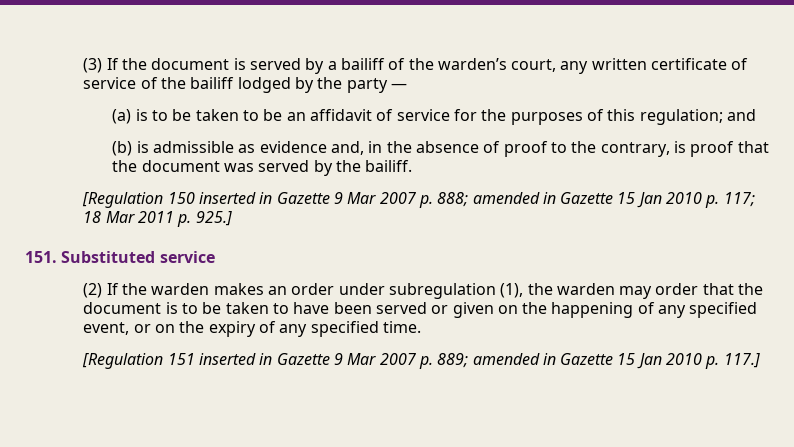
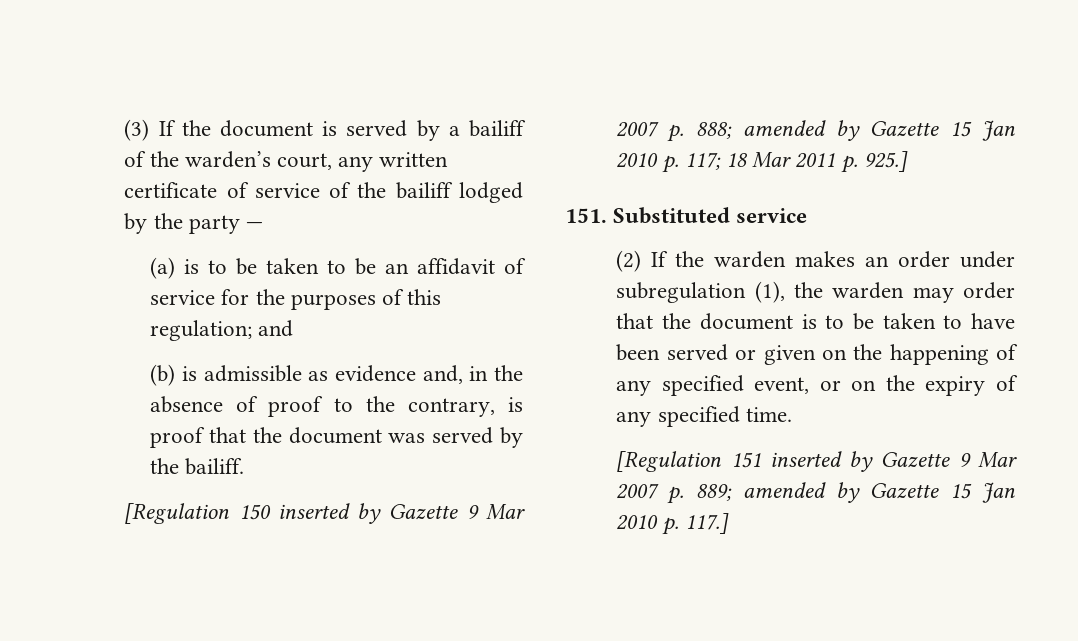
[259,192,273,204] in -> [357,503,382,524] by
[542,192,556,204] in -> [835,120,860,141] by
[259,353,273,365] in -> [849,451,874,472] by
[542,353,556,365] in -> [835,482,860,503] by

